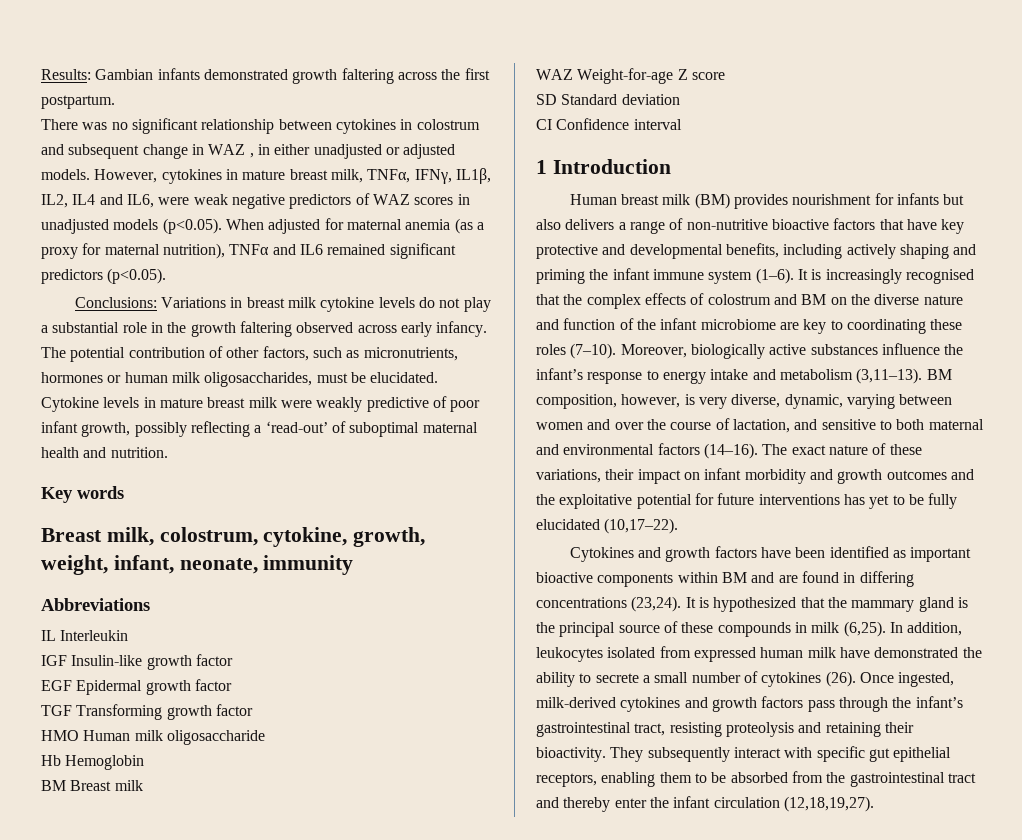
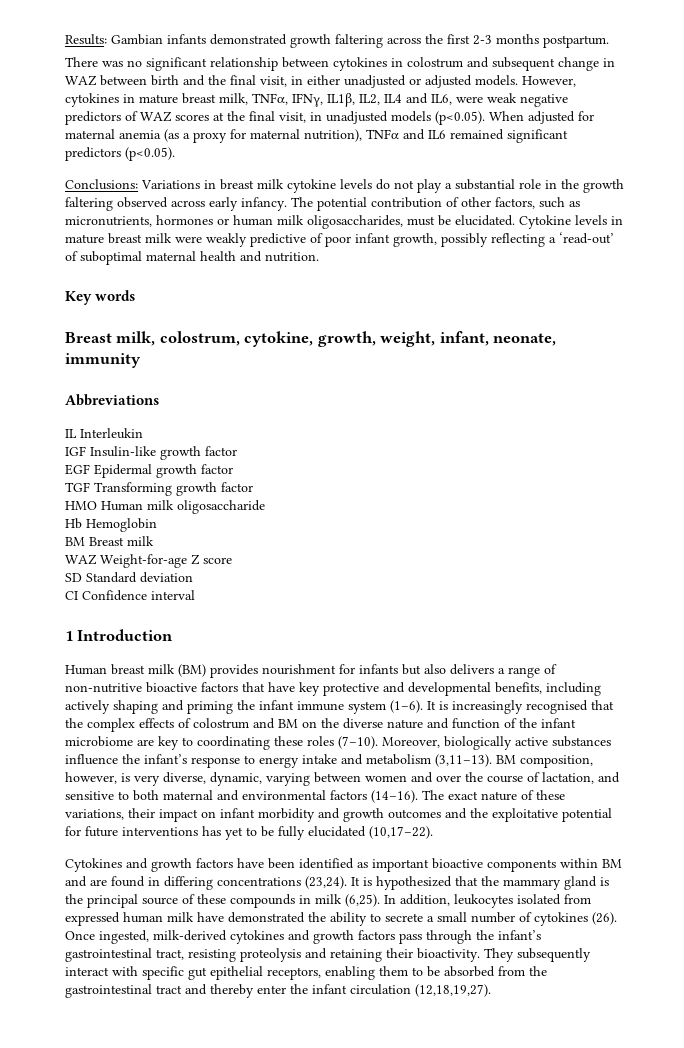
(490, 74) none -> [473,34,539,45] 2-3 months
[249,153,254,158] , -> [100,75,287,87] between birth and the final visit,
(454, 201) none -> [213,111,306,123] at the final visit,

